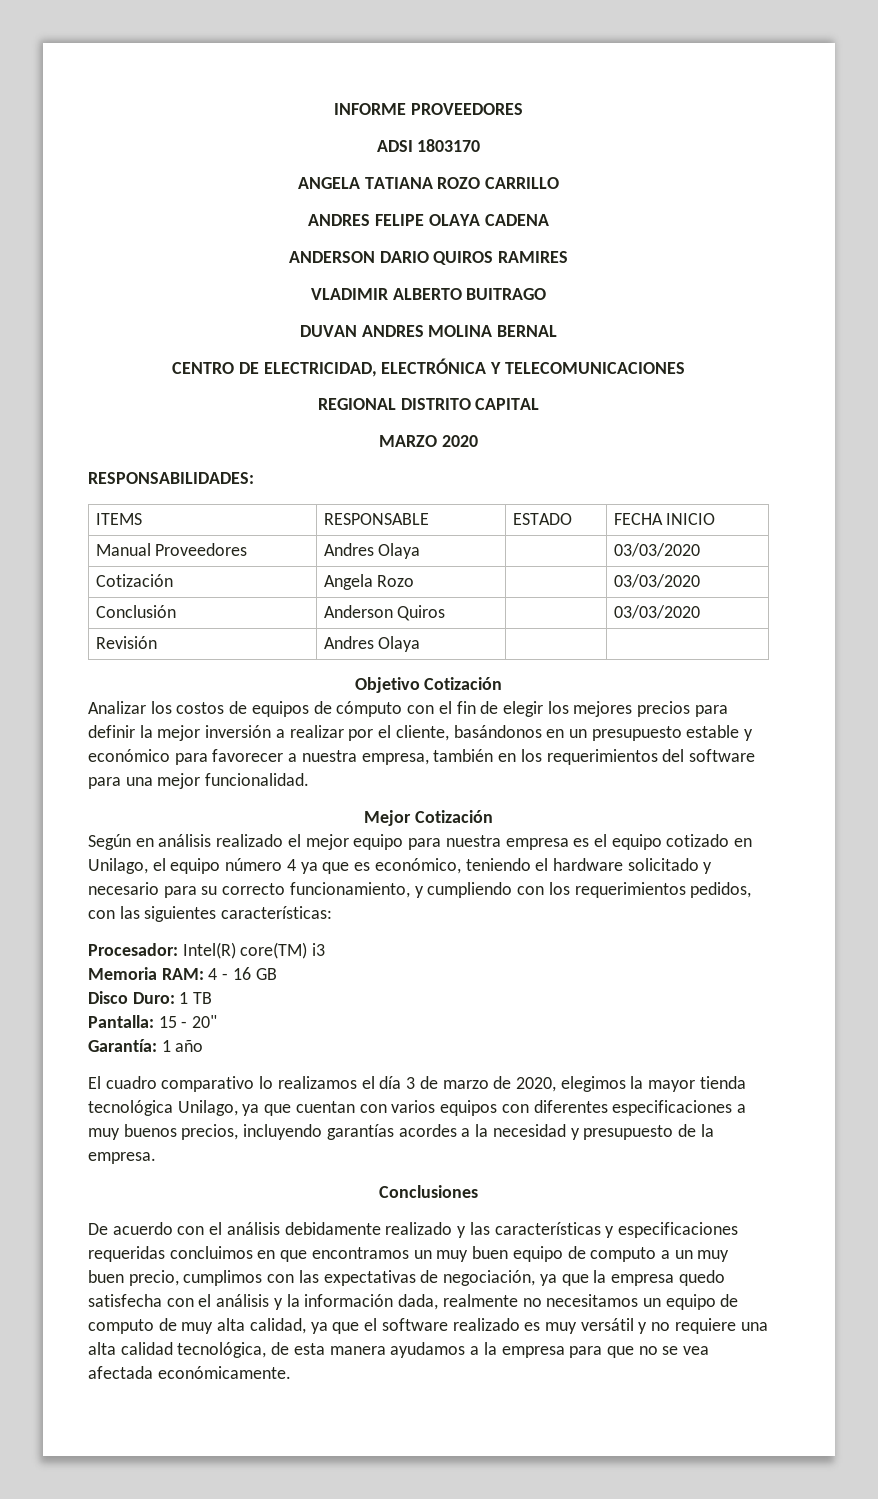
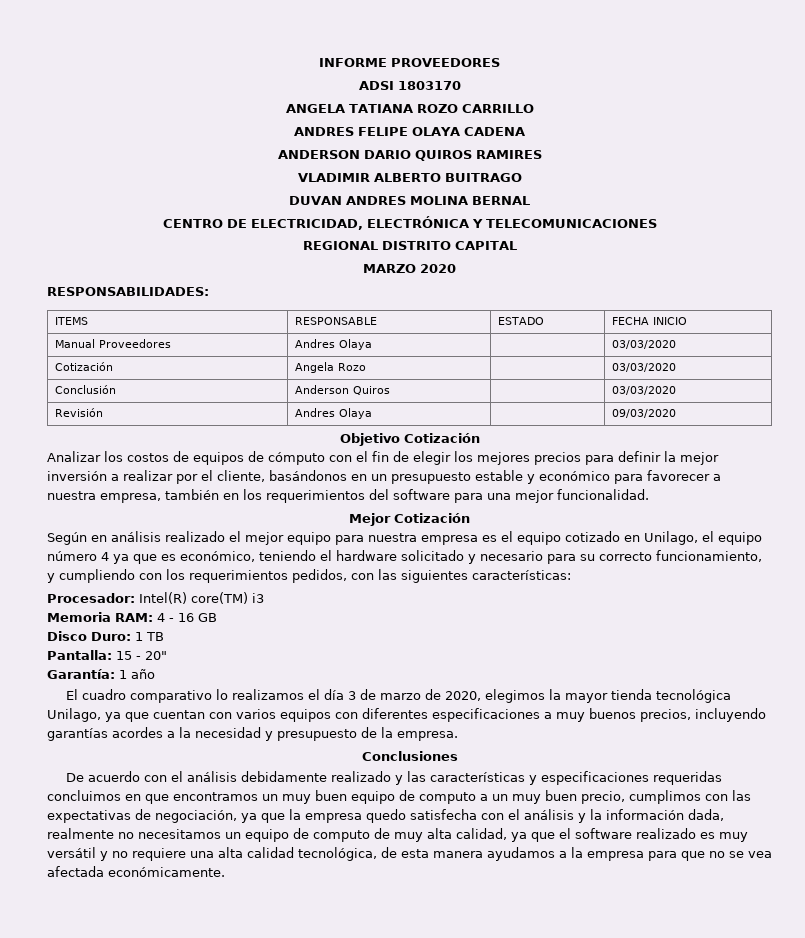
(421, 644) none -> [612,409,677,418] 09/03/2020

